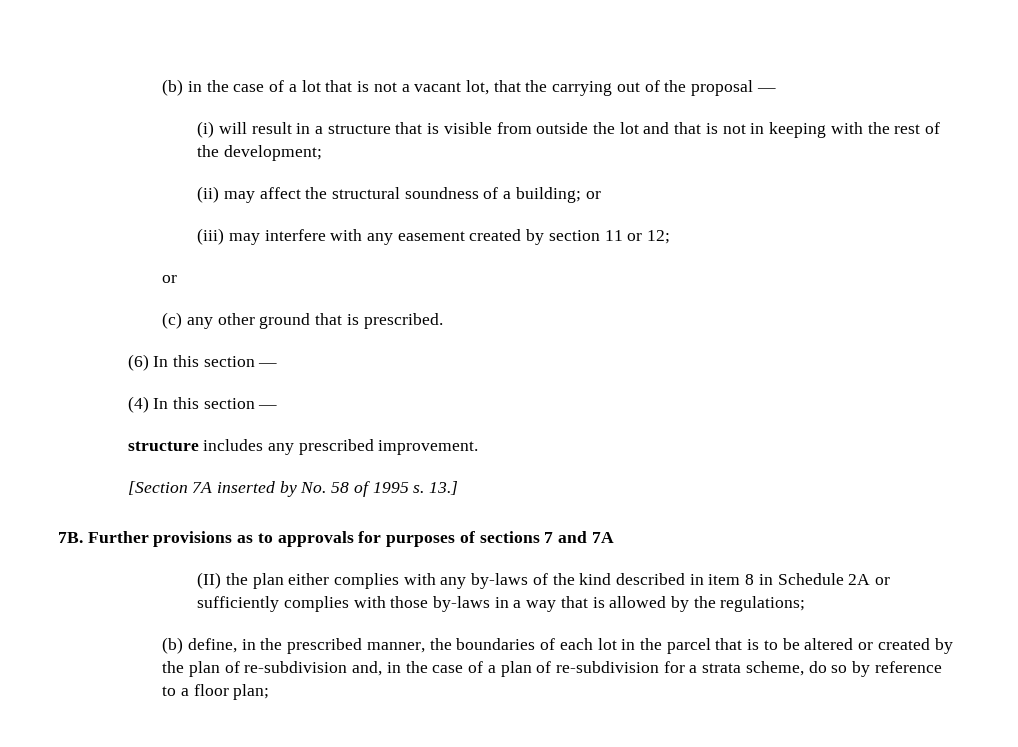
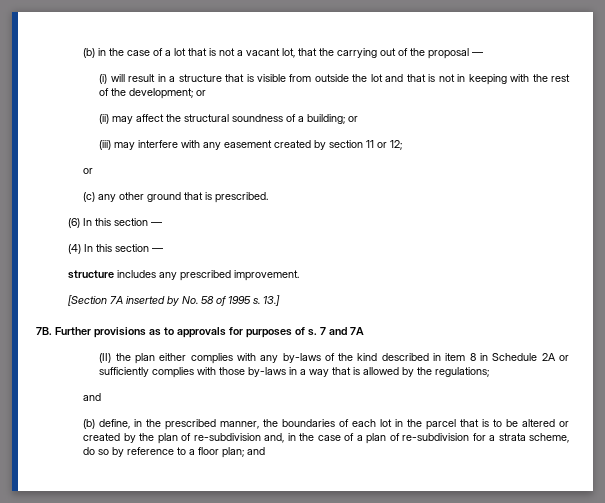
(322, 153) none -> [196,90,207,96] or
[479,531,540,543] sections -> [307,329,317,336] s.
(806, 604) none -> [83,393,102,401] // and
(270, 692) none -> [247,447,266,455] and

